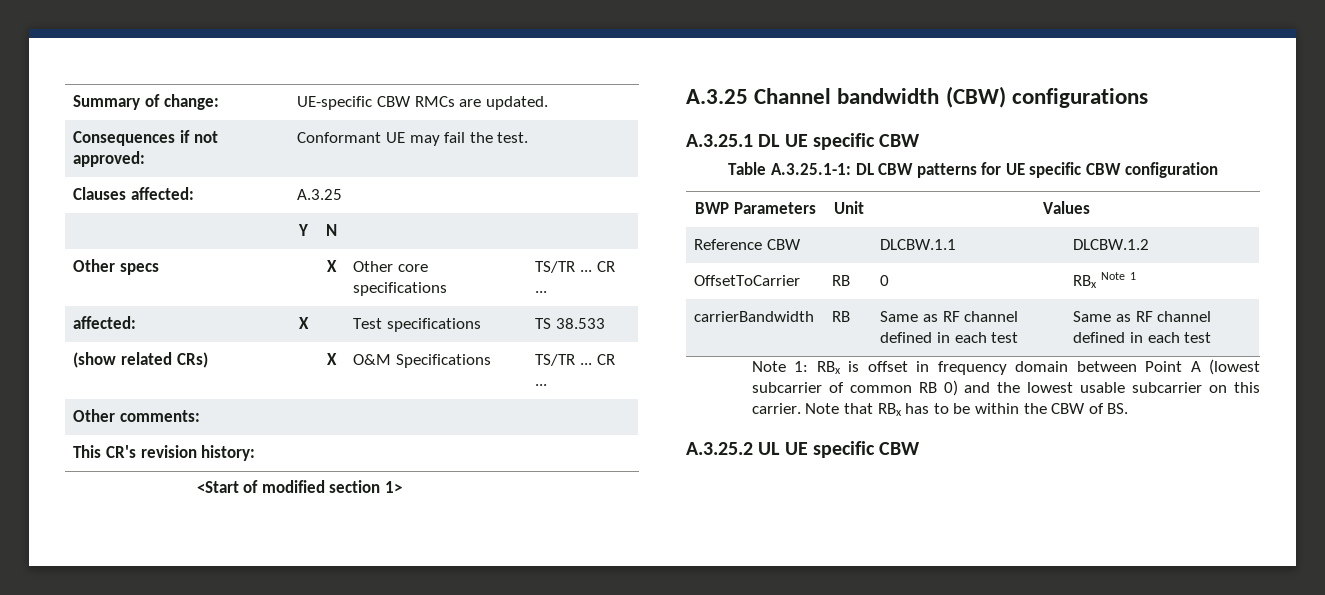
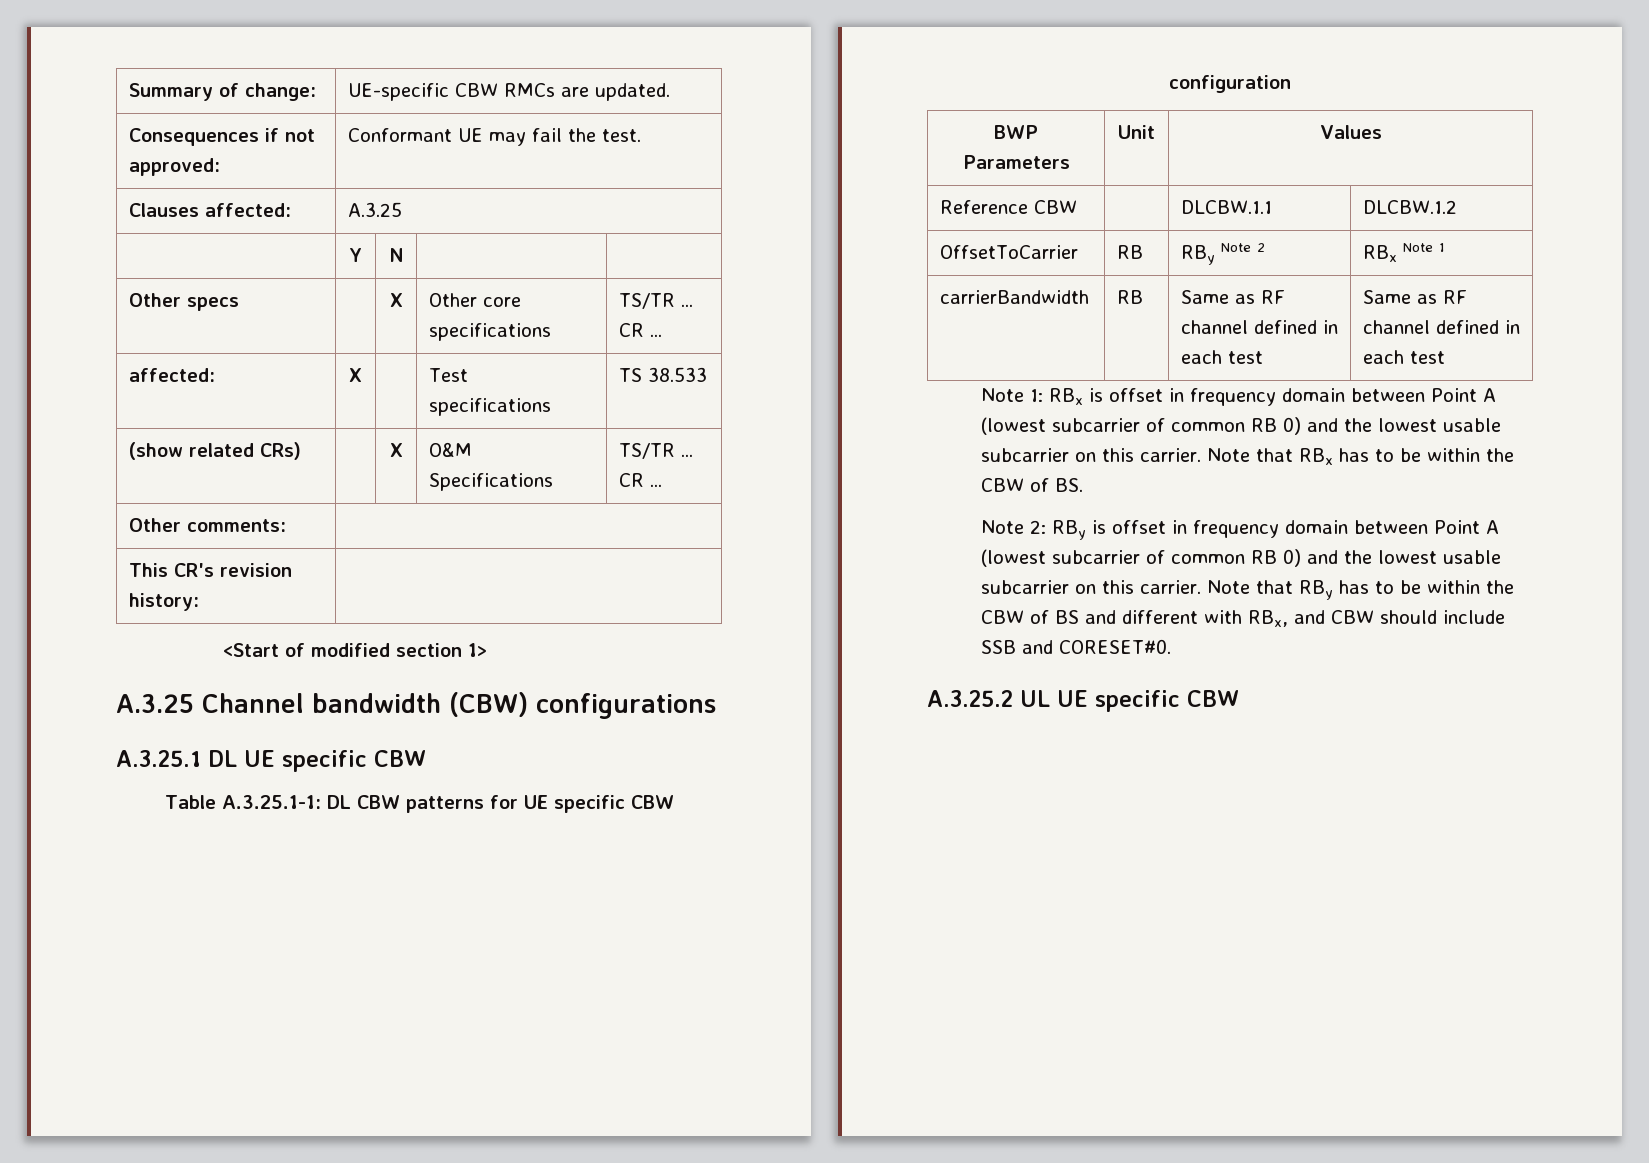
[880,275,890,286] 0 -> [1180,243,1265,265] RBy Note 2
(1129, 408) none -> [980,520,1499,540] [980,549,1501,567] [980,580,1514,600] [980,610,1505,627] [980,639,1171,654] // Note 2: RBy is offset in frequency domain between Point A (lowest subcarrier of common RB 0) and the lowest usable subcarrier on this carrier. Note that RBy has to be within the CBW of BS and different with RBx, and CBW should include SSB and CORESET#0.

